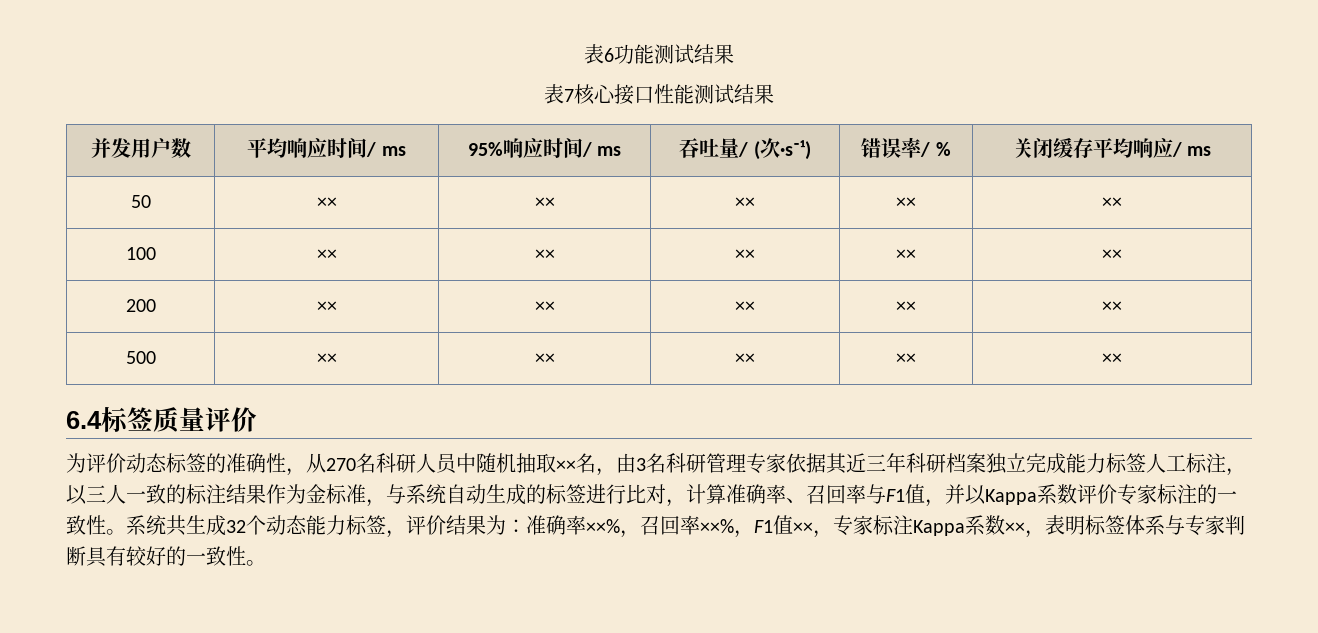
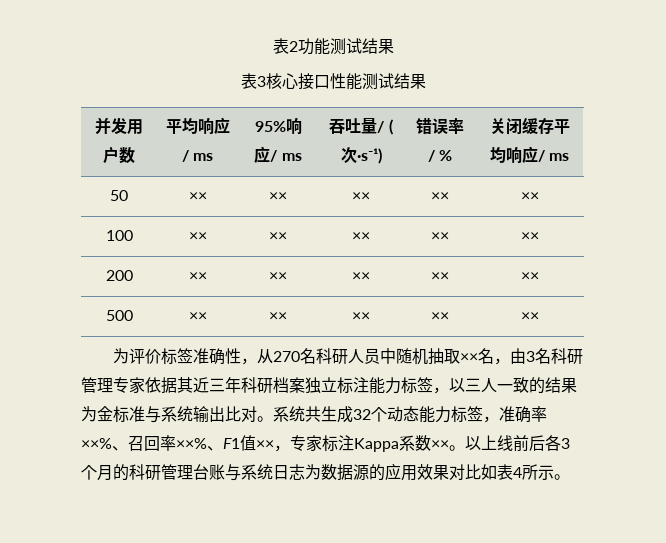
[584,44,614,64] 表6 -> [272,38,298,54] 表2
[564,89,574,102] 7 -> [256,76,266,87] 3
[327,138,368,158] 时间 -> (230, 126) none
[542,138,583,158] 时间 -> (271, 155) none
[66,406,257,433] // 6.4标签质量评价 -> (539, 316) none
[126,453,226,473] 动态标签的 -> [161,348,194,365] 标签
[1026,453,1226,474] 完成能力标签人工标注 -> [337,377,433,394] 标注能力标签
[186,484,1237,507] [66,515,106,535] 标注结果作为金标准，与系统自动生成的标签进行比对，计算准确率、召回率与F1值，并以Kappa系数评价专家标注的一致性 -> [545,377,577,393] [81,406,257,423] 结果为金标准与系统输出比对
[406,515,526,535] 评价结果为： -> (499, 419) none
[620,530,640,538] ， -> [112,446,128,451] 、
[734,530,754,538] ， -> [207,446,223,451] 、
[1025,515,1245,538] [66,546,246,567] ，表明标签体系与专家判断具有较好的一致性 -> [449,435,570,452] [81,463,554,481] 。以上线前后各3个月的科研管理台账与系统日志为数据源的应用效果对比如表4所示

